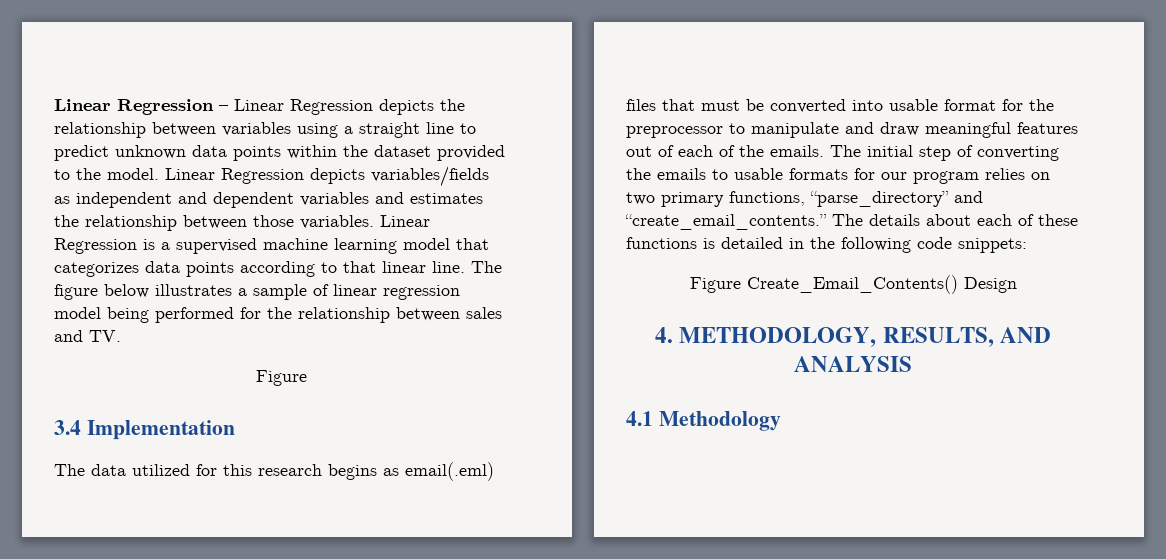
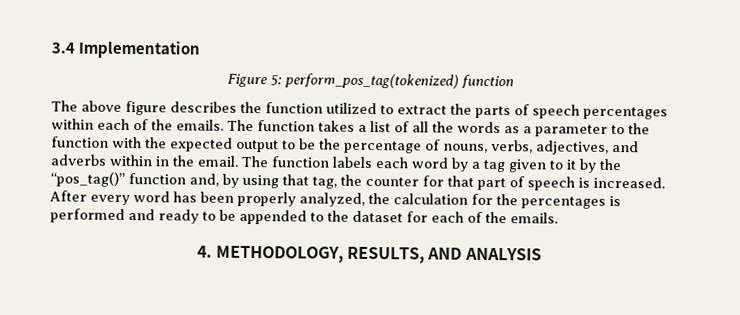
[54,99,465,115] [54,122,476,138] [54,145,505,161] [54,166,489,187] [54,192,483,208] [54,215,430,231] [54,238,489,254] [54,261,502,277] [54,284,460,300] [54,307,502,323] [54,330,121,342] [255,370,307,386] [54,420,235,440] [54,462,494,481] [626,99,1054,113] [626,122,1078,138] [626,145,674,157] Linear Regression – Linear Regression depicts the relationship between variables using a straight line to predict unknown data points within the dataset provided to the model. Linear Regression depicts variables/fields as independent and dependent variables and estimates the relationship between those variables. Linear Regression is a supervised machine learning model that categorizes data points according to that linear line. The figure below illustrates a sample of linear regression model being performed for the relationship between sales and TV. // Figure // 3.4 Implementation // The data utilized for this research begins as email(.eml) files that must be converted into usable format for the preprocessor to manipulate and draw meaningful features out of -> [51,40,201,59] [227,73,514,90] [51,100,668,120] [51,118,94,130] 3.4 Implementation // Figure 5: perform_pos_tag(tokenized) function // The above figure describes the function utilized to extract the parts of speech percentages within
[867,145,1059,161] [626,168,1050,184] [626,191,983,207] [625,214,1078,230] [626,237,1027,253] [689,275,1017,294] initial step of converting the emails to usable formats for our program relies on two primary functions, “parse_directory” and “create_email_contents.” The details about each of these functions is detailed in the following code snippets: // Figure Create_Email_Contents() Design -> [257,120,650,137] [51,136,639,155] [50,154,621,173] [50,171,665,191] [49,190,621,209] [50,208,558,225] function takes a list of all the words as a parameter to the function with the expected output to be the percentage of nouns, verbs, adjectives, and adverbs within in the email. The function labels each word by a tag given to it by the “pos_tag()” function and, by using that tag, the counter for that part of speech is increased. After every word has been properly analyzed, the calculation for the percentages is performed and ready to be appended to the dataset for each of the emails.
[626,411,781,431] // 4.1 Methodology -> (542, 254) none

